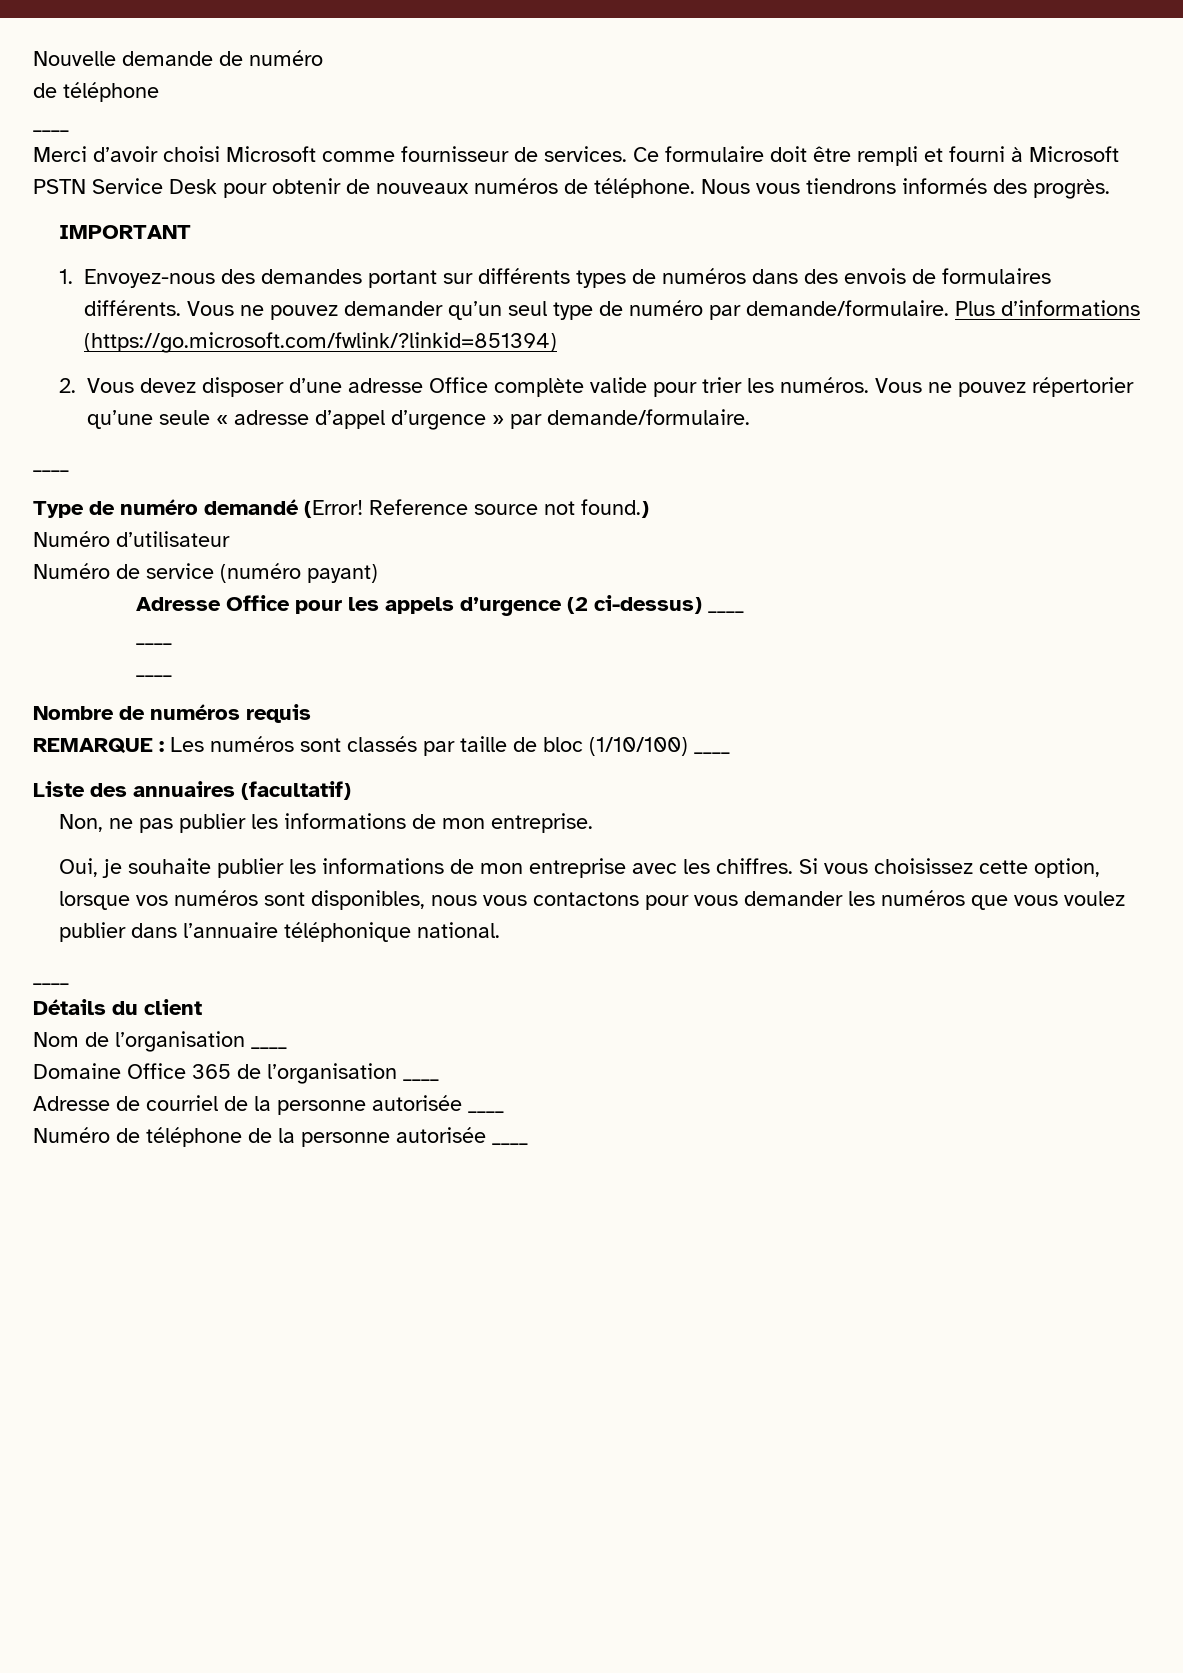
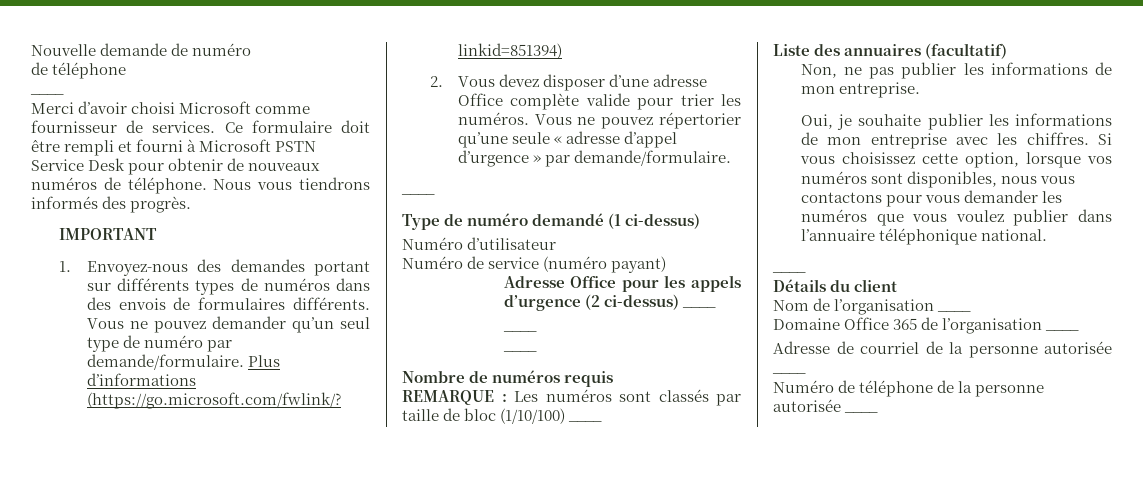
[304,499,649,518] (Error! Reference source not found.) -> [608,213,701,229] (1 ci-dessus)

